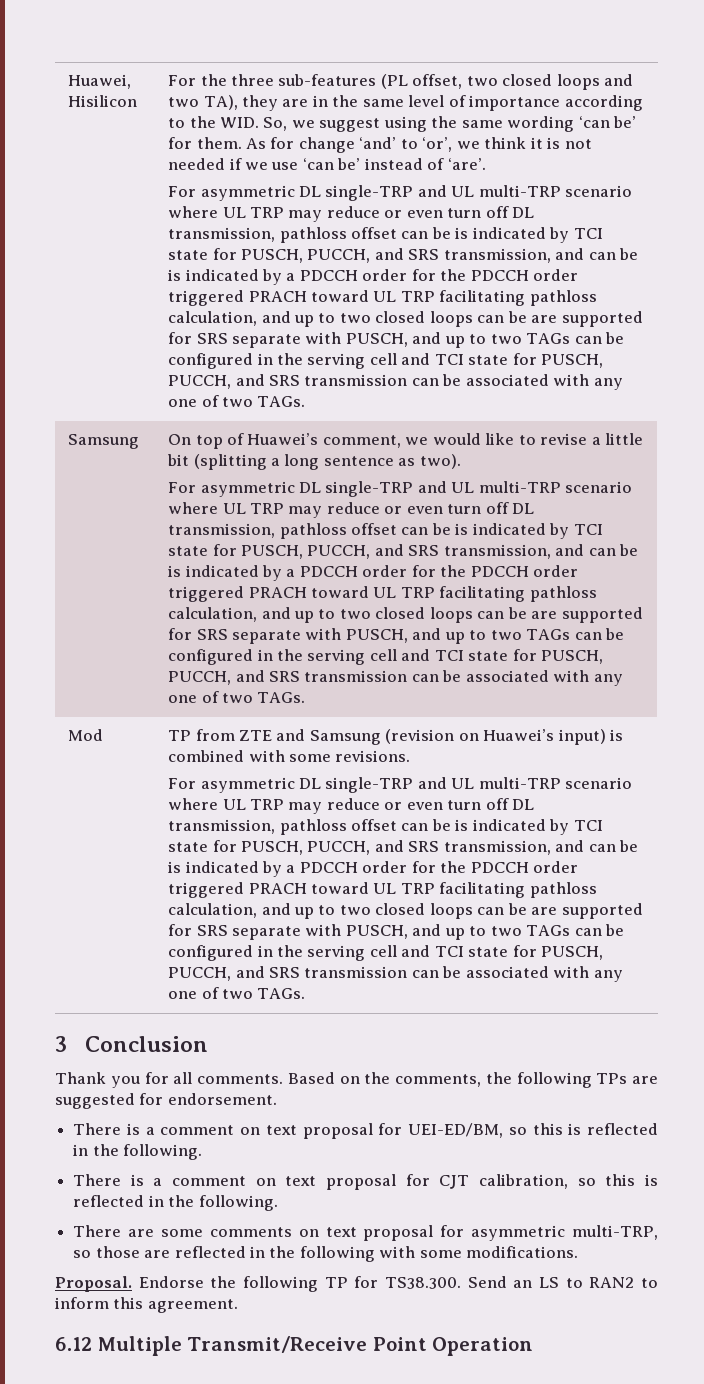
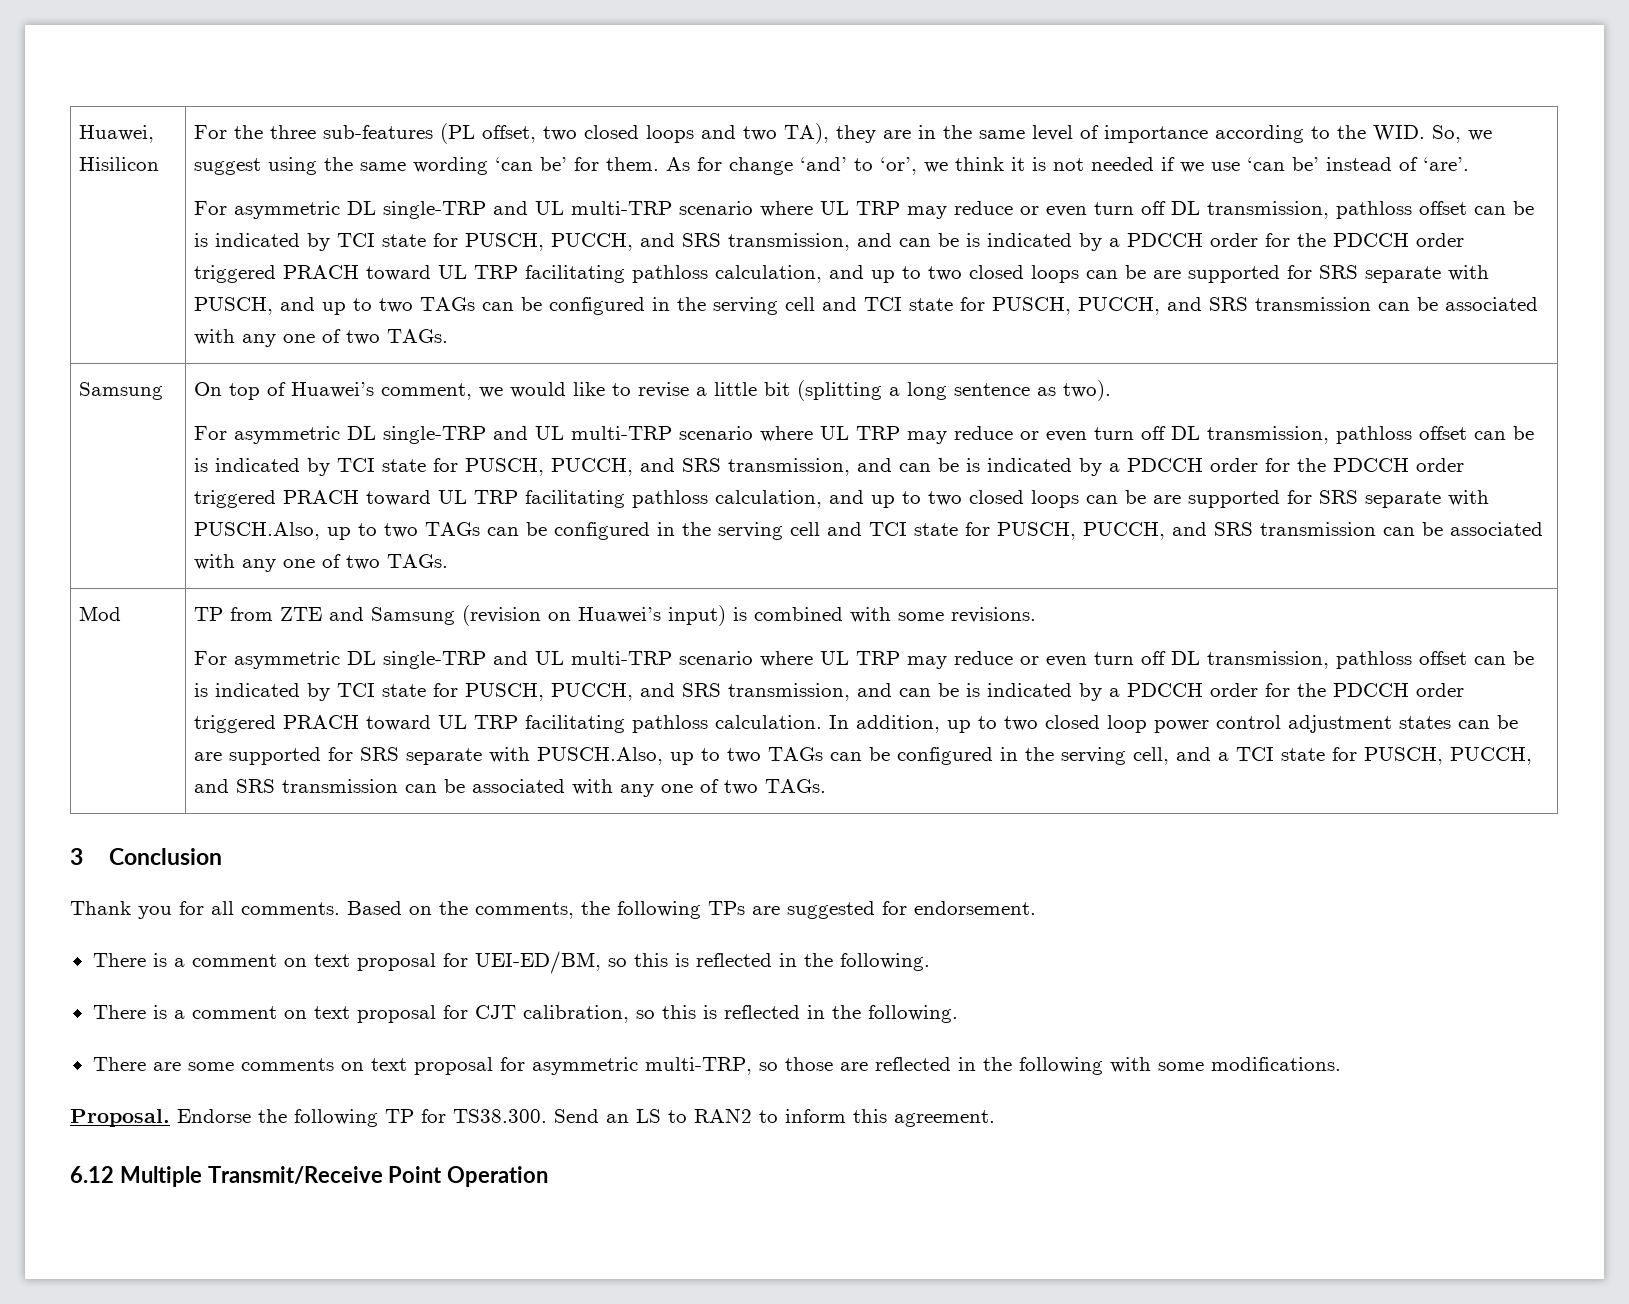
[345,628,442,643] PUSCH, and -> [193,522,320,540] PUSCH.Also,
[168,903,643,919] [168,924,442,940] calculation, and up to two closed loops can be are supported for SRS separate with PUSCH, and -> [714,715,1518,733] [193,747,663,765] calculation. In addition, up to two closed loop power control adjustment states can be are supported for SRS separate with PUSCH.Also,
[369,945,431,957] cell and -> [1132,747,1229,765] cell, and a

